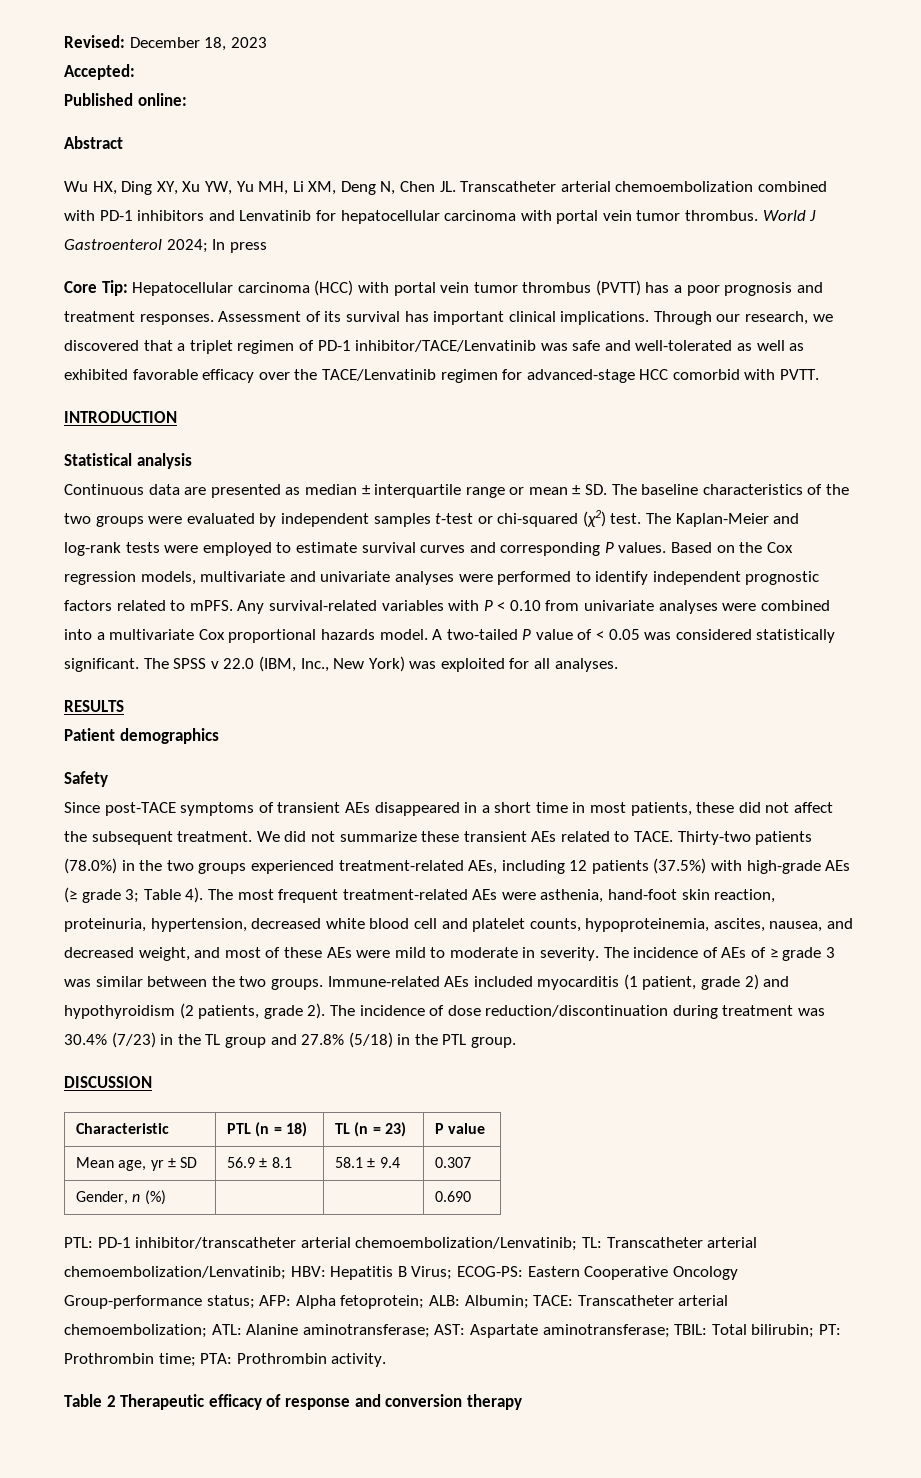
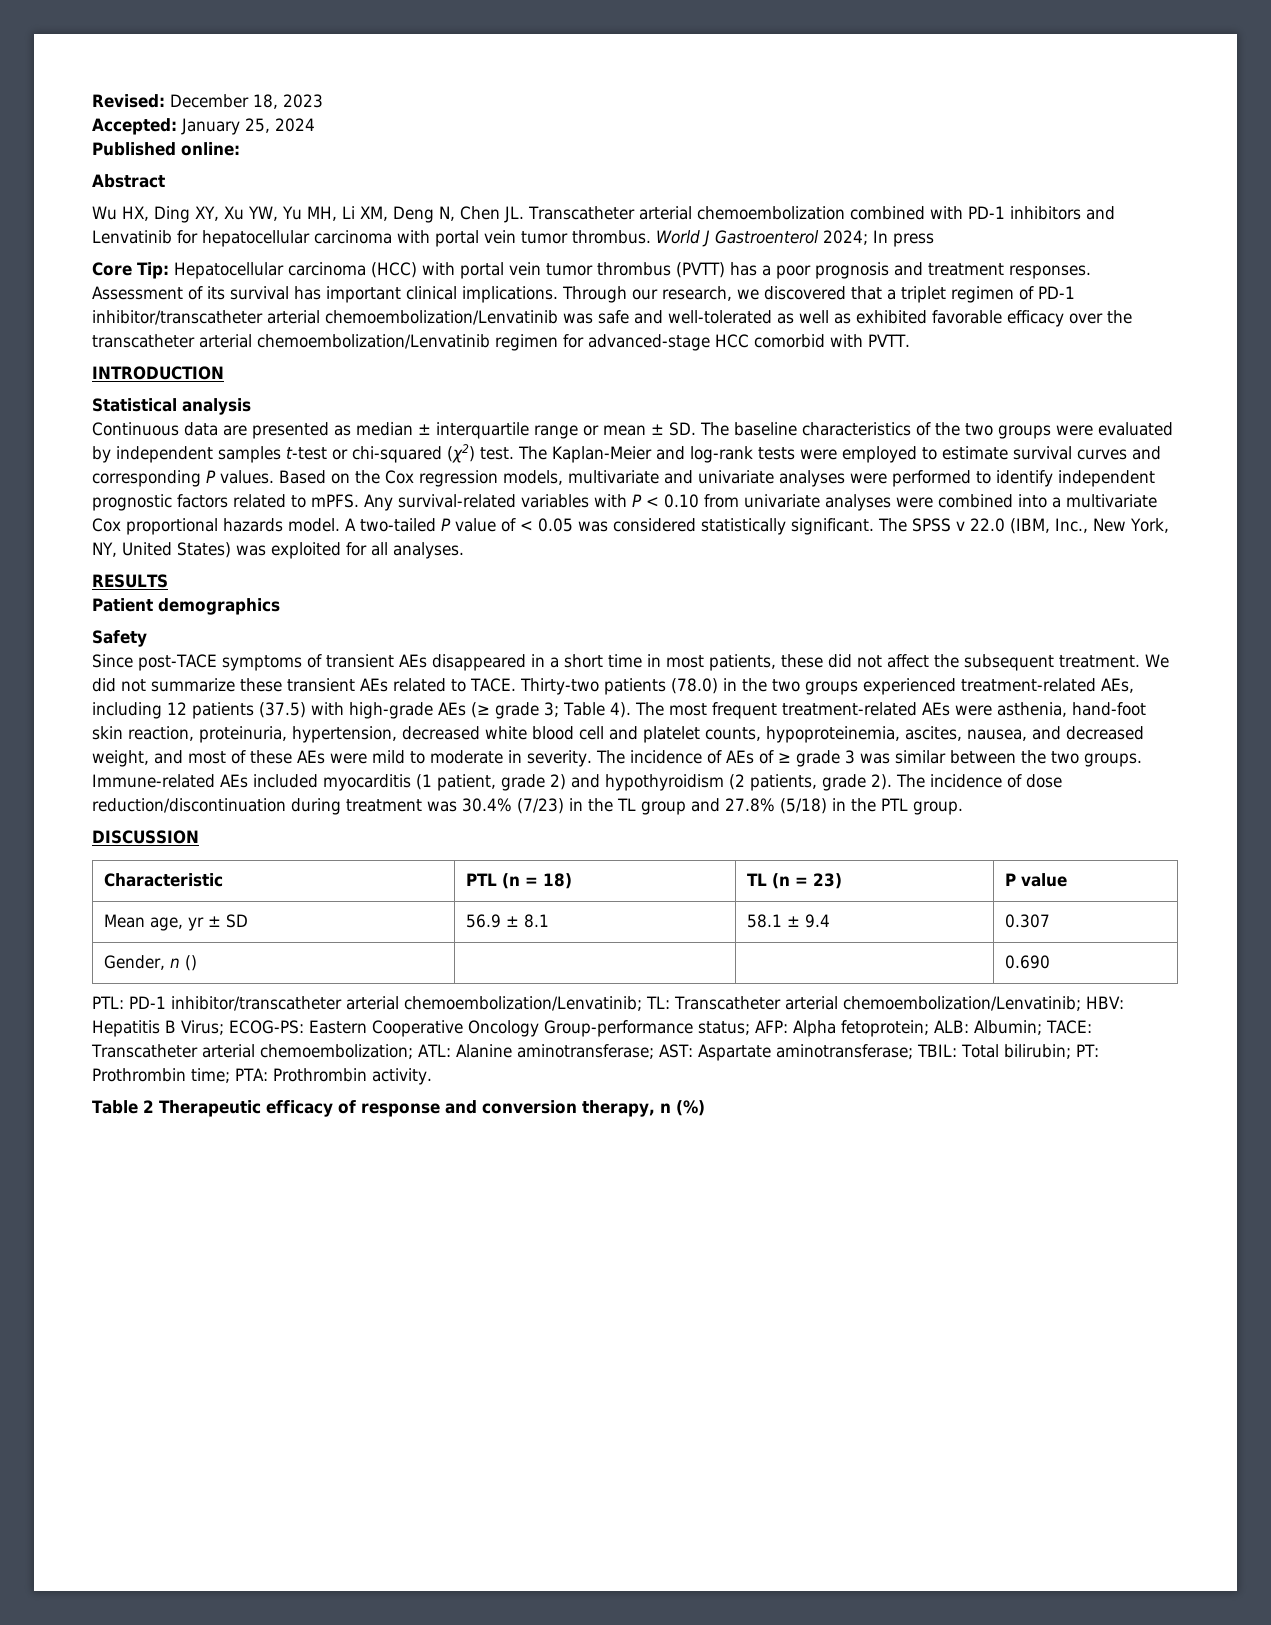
(135, 72) none -> [181,118,315,135] January 25, 2024
[355,340,537,352] inhibitor/TACE/Lenvatinib -> [92,310,558,325] inhibitor/transcatheter arterial chemoembolization/Lenvatinib
[321,369,436,381] TACE/Lenvatinib -> [92,334,490,349] transcatheter arterial chemoembolization/Lenvatinib
[368,656,405,672] York) -> [1130,518,1169,533] [92,542,231,558] York, NY, United States)
[64,858,117,874] (78.0%) -> [670,678,718,694] (78.0)
[653,858,707,874] (37.5%) -> [259,702,306,718] (37.5)
[144,1190,166,1205] (%) -> [184,955,197,971] ()
[466,1394,522,1410] therapy -> [581,1100,705,1117] therapy, n (%)

